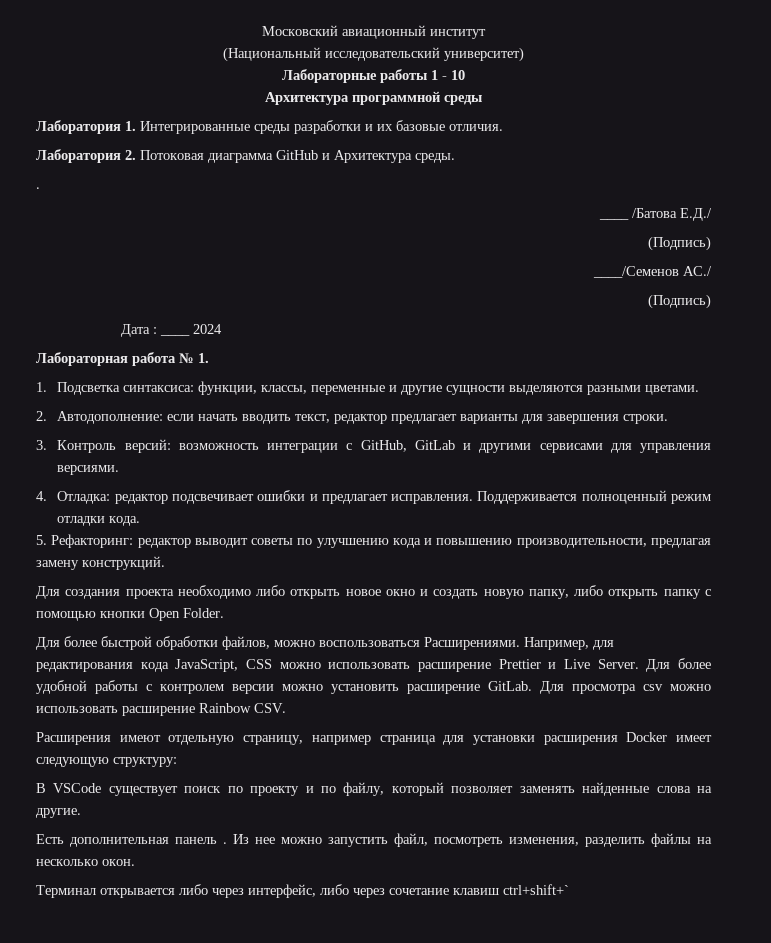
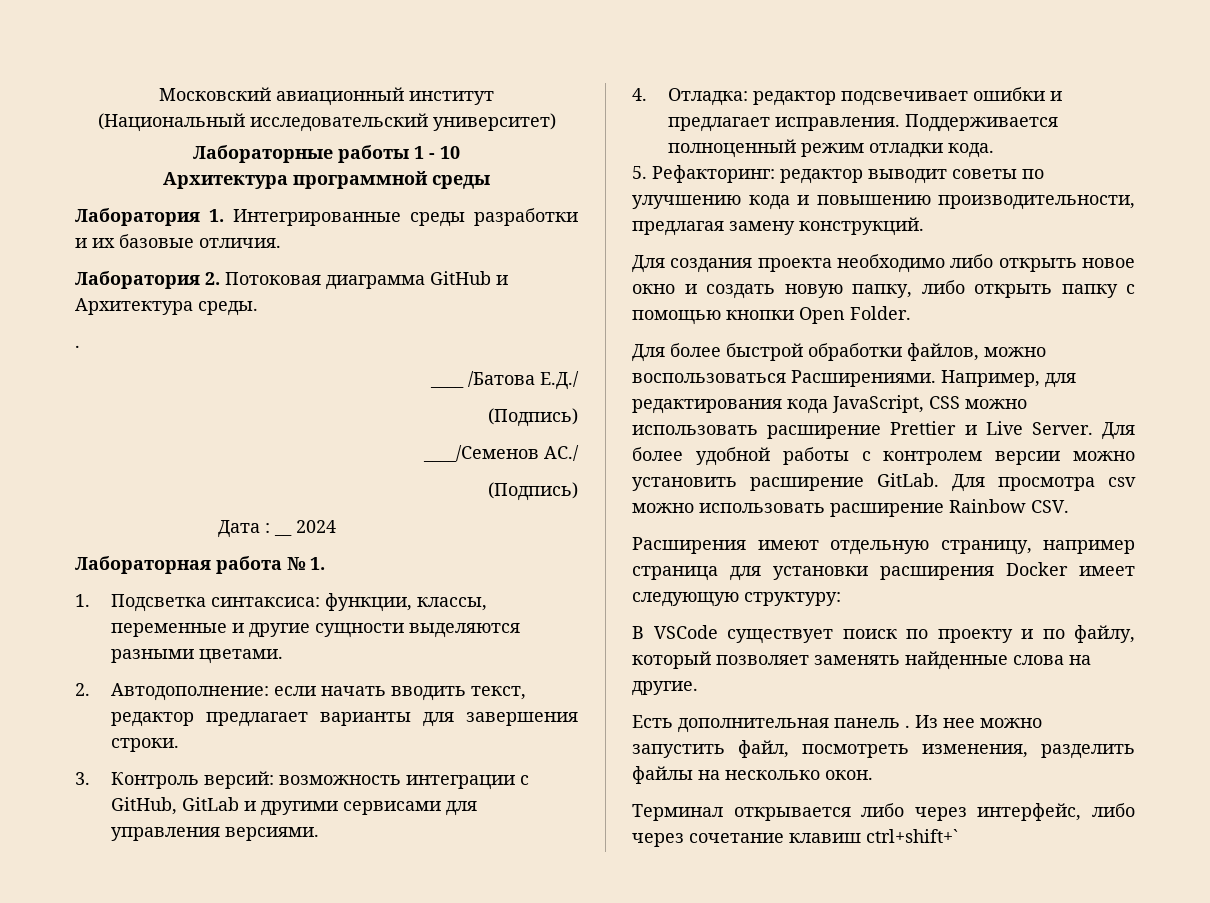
[160,334,191,336] ____ -> [274,533,293,536] __

